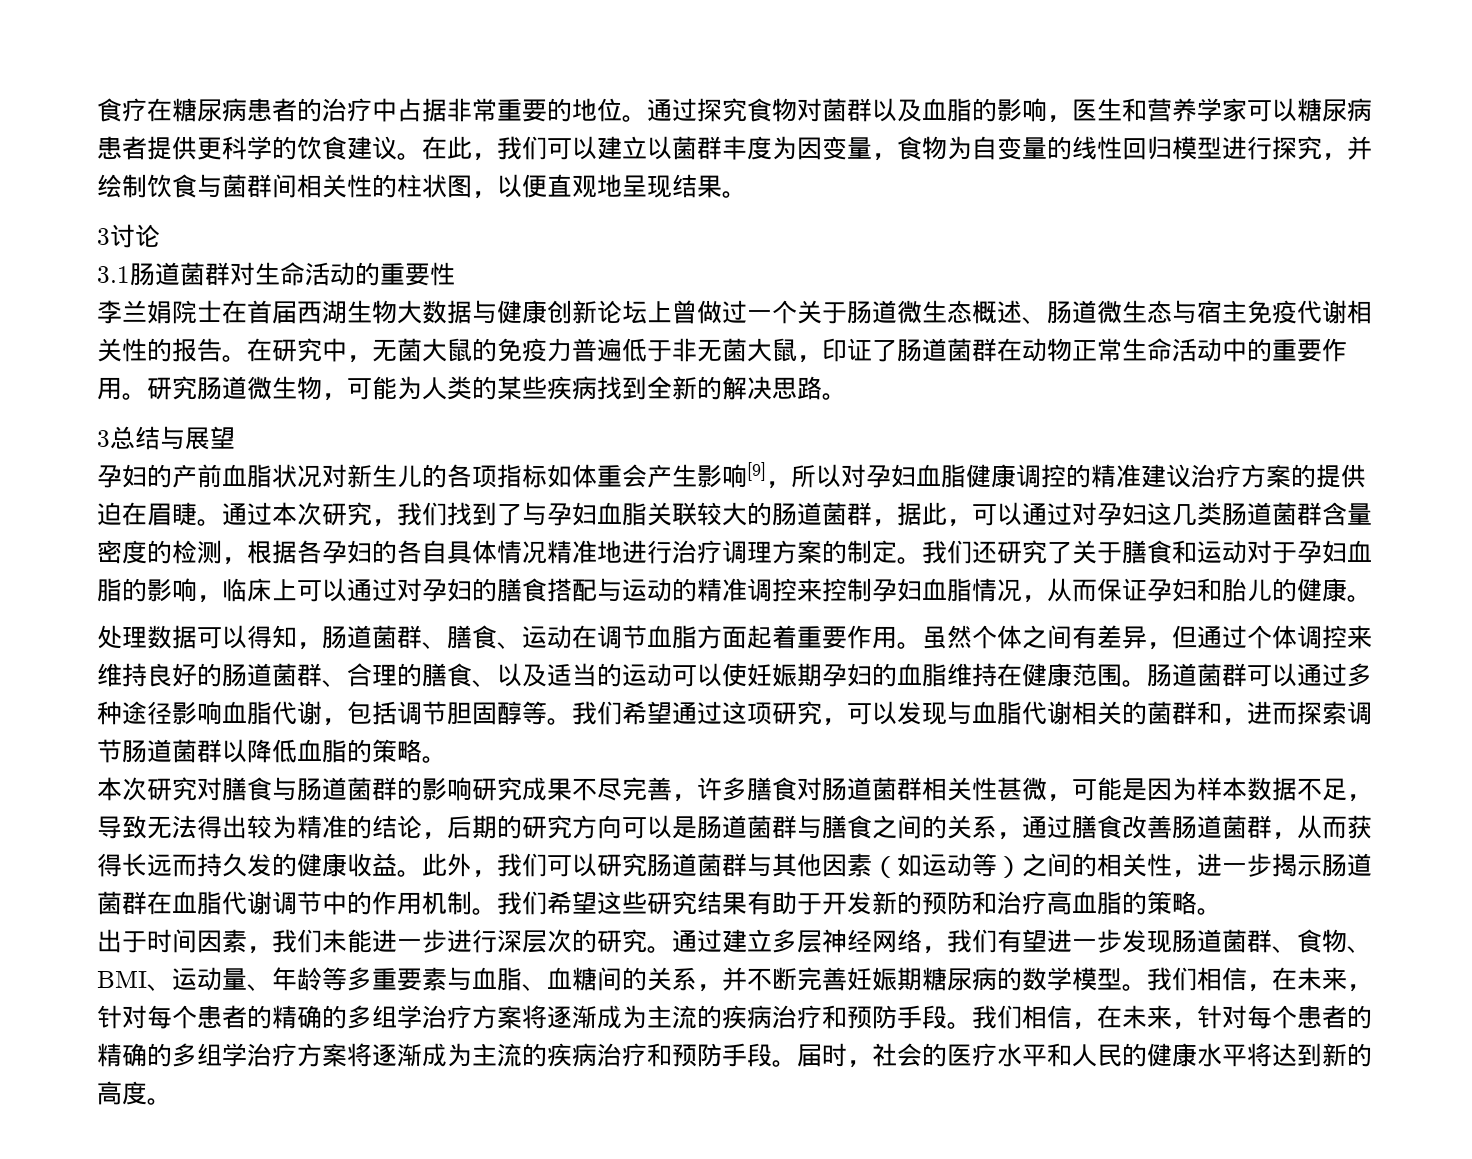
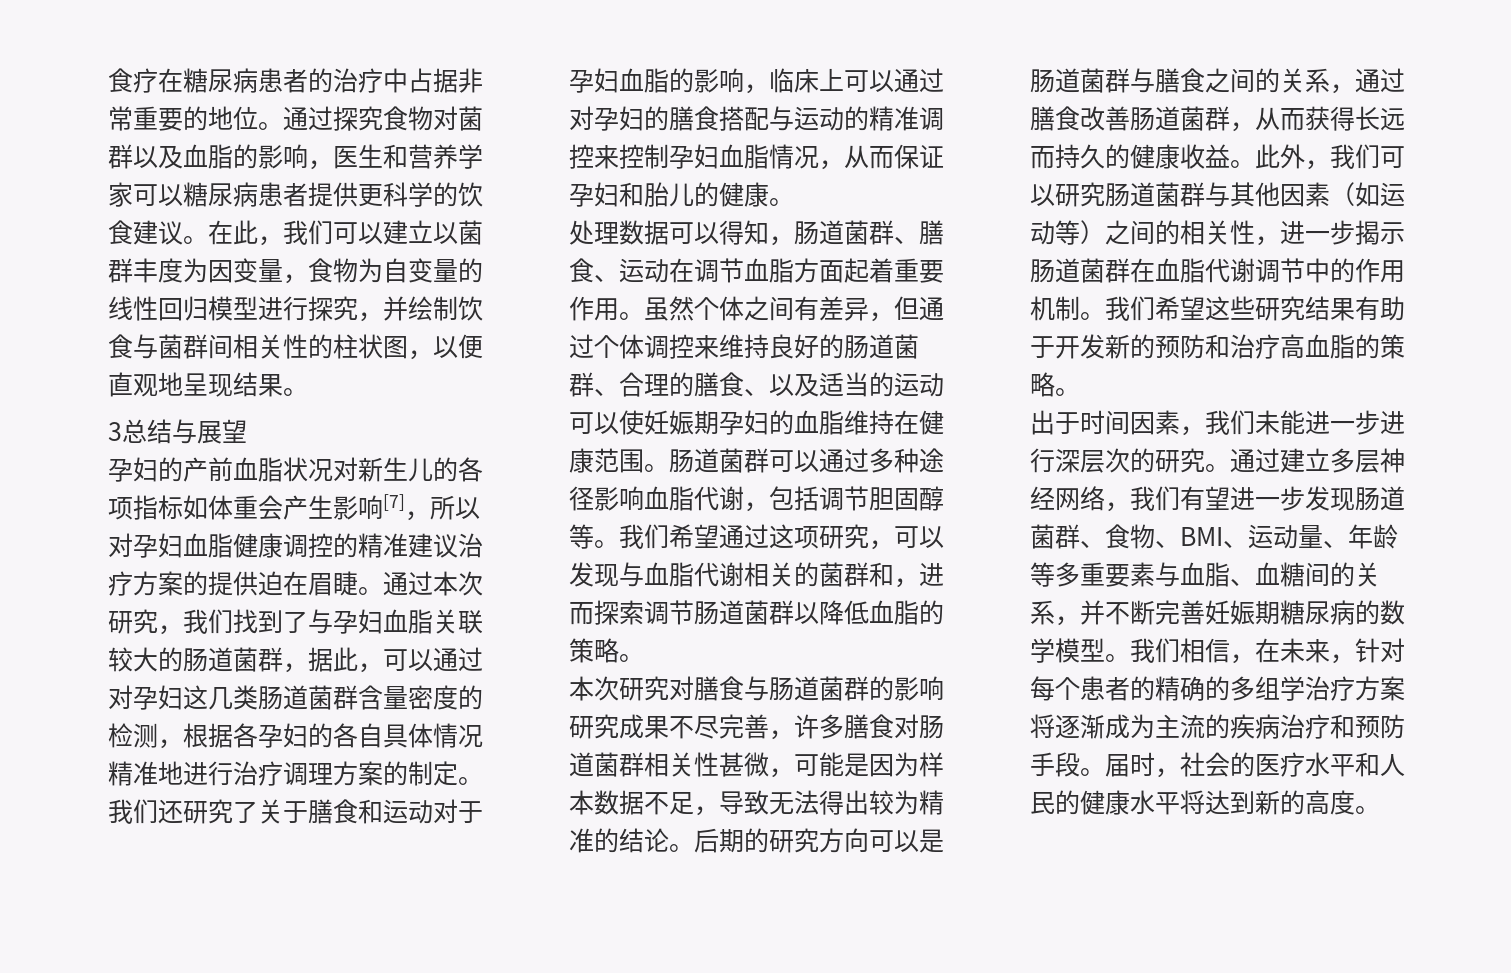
[97,224,160,248] [97,262,455,286] [97,300,1372,324] [97,338,1347,363] [97,376,847,401] // 3讨论 // 3.1肠道菌群对生命活动的重要性 // 李兰娟院士在首届西湖生物大数据与健康创新论坛上曾做过一个关于肠道微生态概述、肠道微生态与宿主免疫代谢相关性的报告。在研究中，无菌大鼠的免疫力普遍低于非无菌大鼠，印证了肠道菌群在动物正常生命活动中的重要作用。研究肠道微生物，可能为人类的某些疾病找到全新的解决思路。 -> (308, 392) none
[747,462,766,481] [9] -> [383,494,405,511] [7]
[422,832,447,840] ， -> [669,844,694,852] 。
[247,853,272,877] 发 -> (1105, 156) none
[972,1005,1372,1030] [97,1043,797,1067] 我们相信，在未来，针对每个患者的精确的多组学治疗方案将逐渐成为主流的疾病治疗和预防手段。 -> (1105, 772) none

